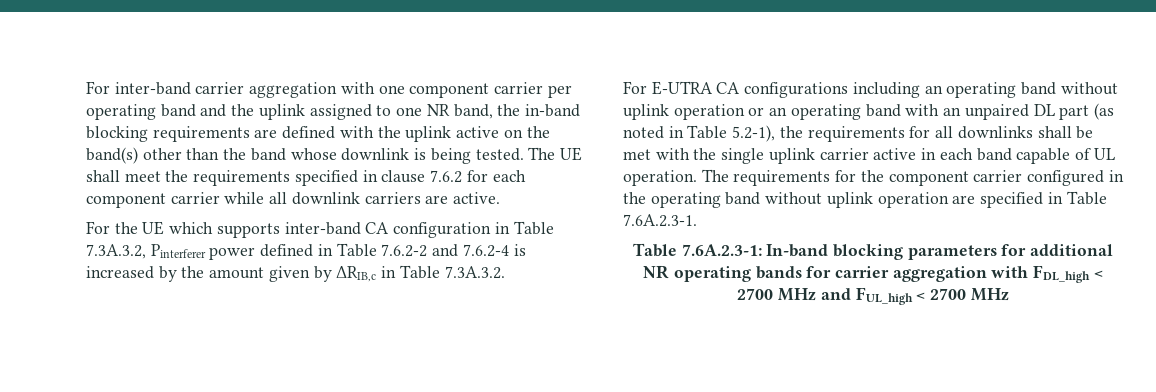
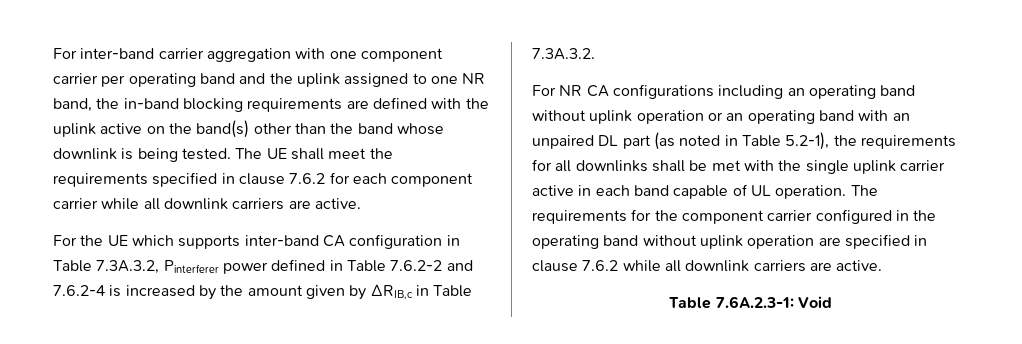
[651,81,713,95] E-UTRA -> [559,85,583,96] NR
[1066,191,1107,205] [623,214,697,227] [632,243,1114,260] [643,265,1103,283] [737,287,1009,305] Table 7.6A.2.3-1. // Table 7.6A.2.3-1: In-band blocking parameters for additional NR operating bands for carrier aggregation with FDL_high < 2700 MHz and FUL_high < 2700 MHz -> [532,260,883,272] [669,296,832,309] clause 7.6.2 while all downlink carriers are active. // Table 7.6A.2.3-1: Void

